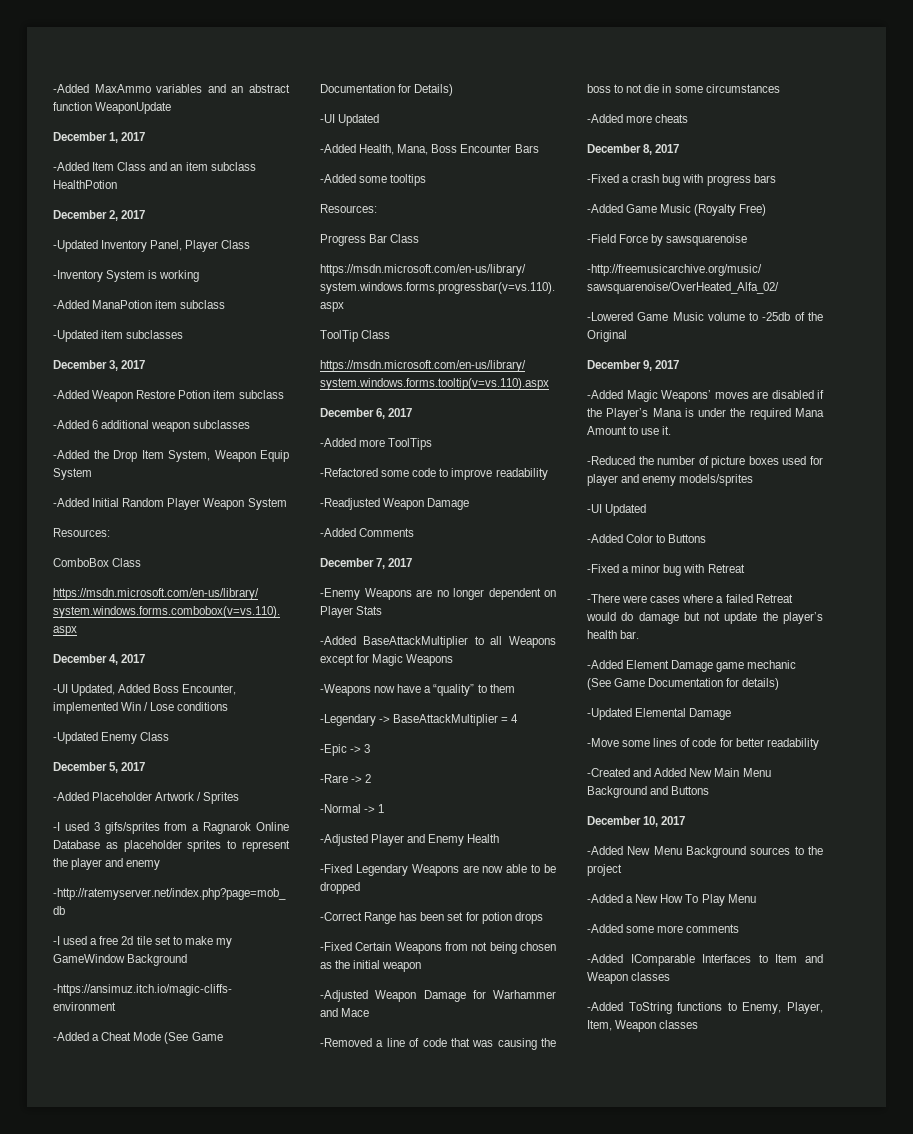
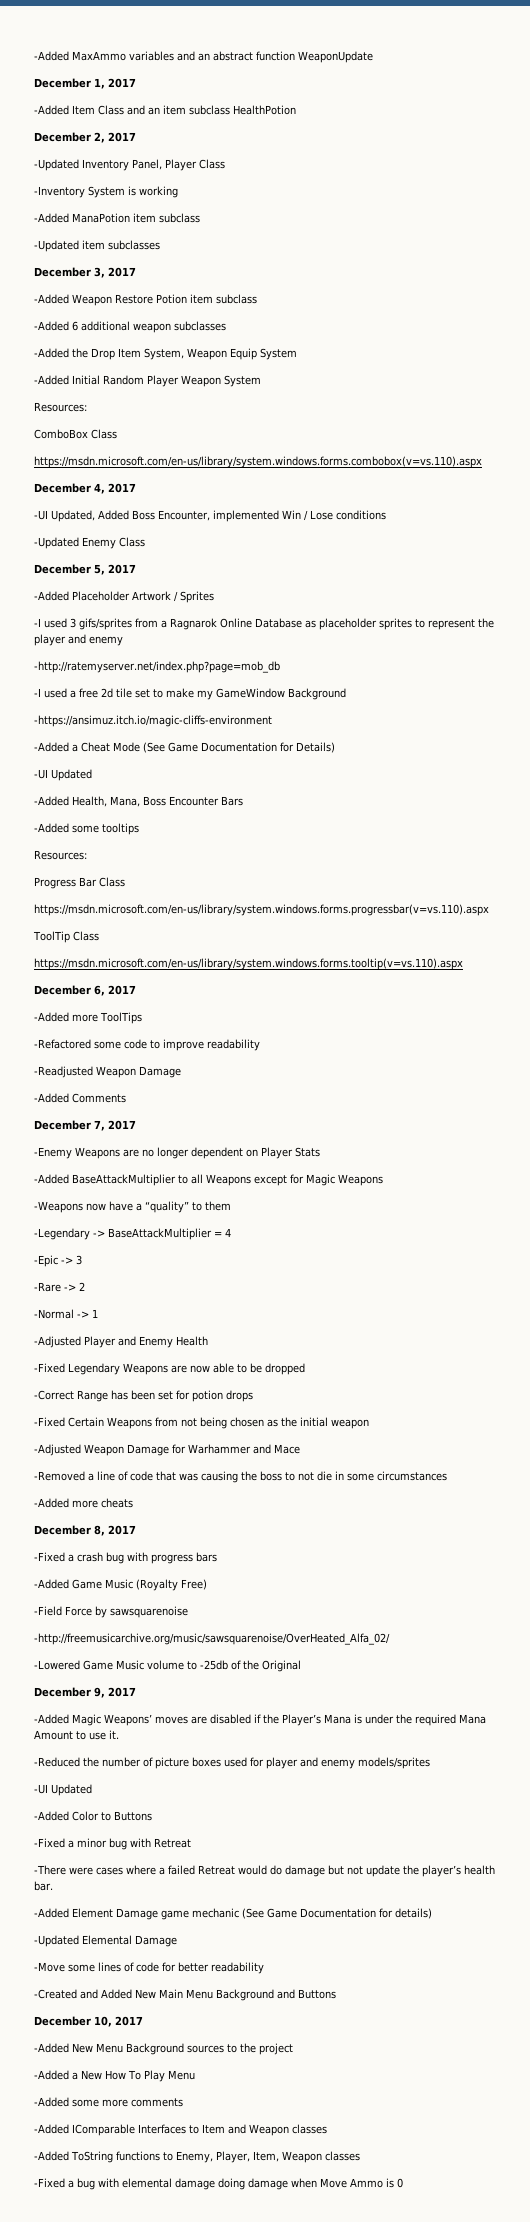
(699, 1024) none -> [34,2178,403,2190] // -Fixed a bug with elemental damage doing damage when Move Ammo is 0

